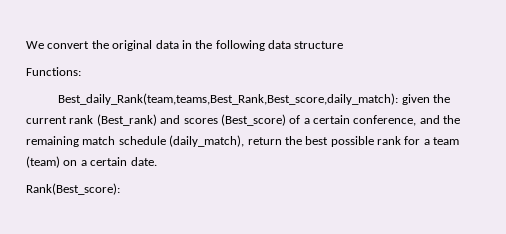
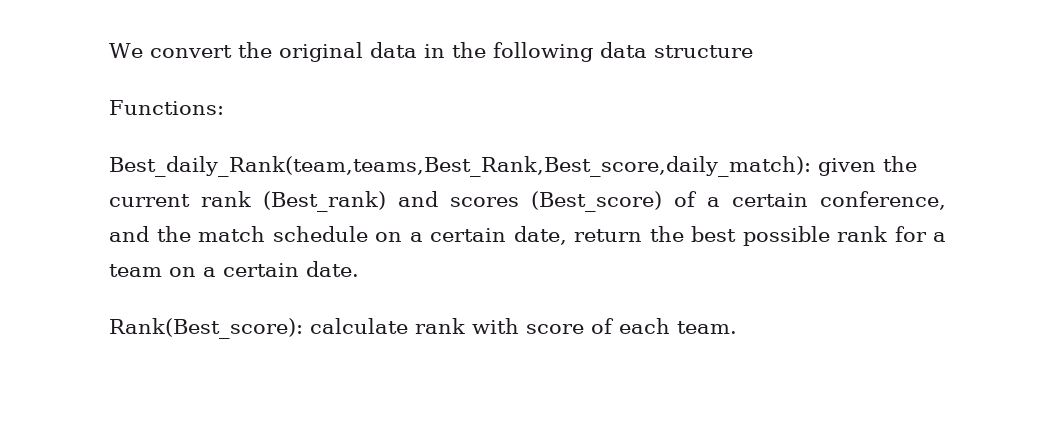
[26,136,79,147] remaining -> (191, 234) none
[169,135,245,147] (daily_match), -> [375,226,567,245] on a certain date,
[26,156,60,168] (team) -> (162, 270) none
(120, 189) none -> [310,318,737,334] calculate rank with score of each team.

